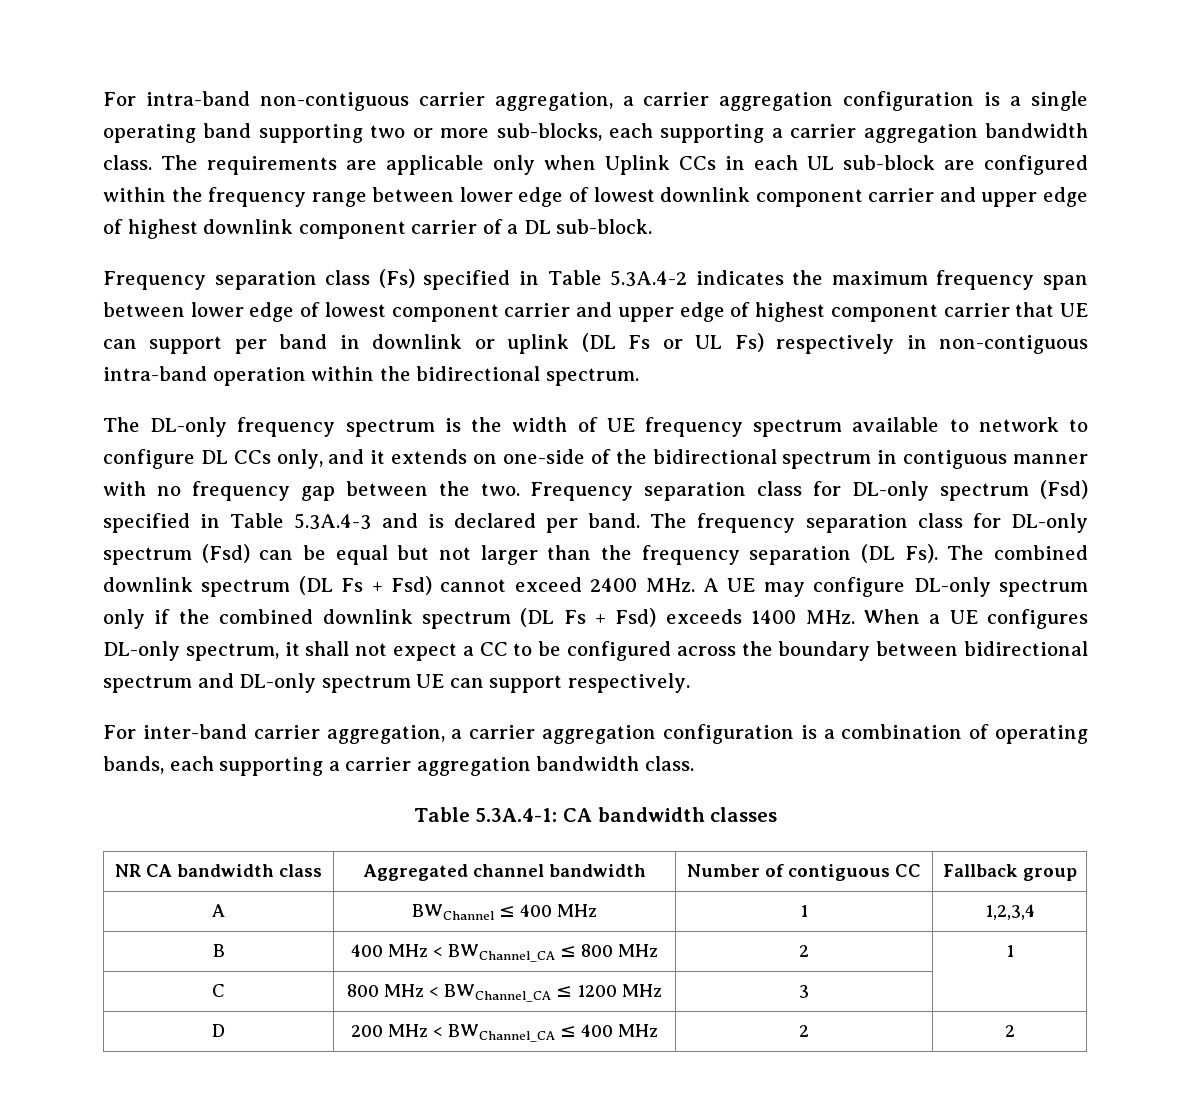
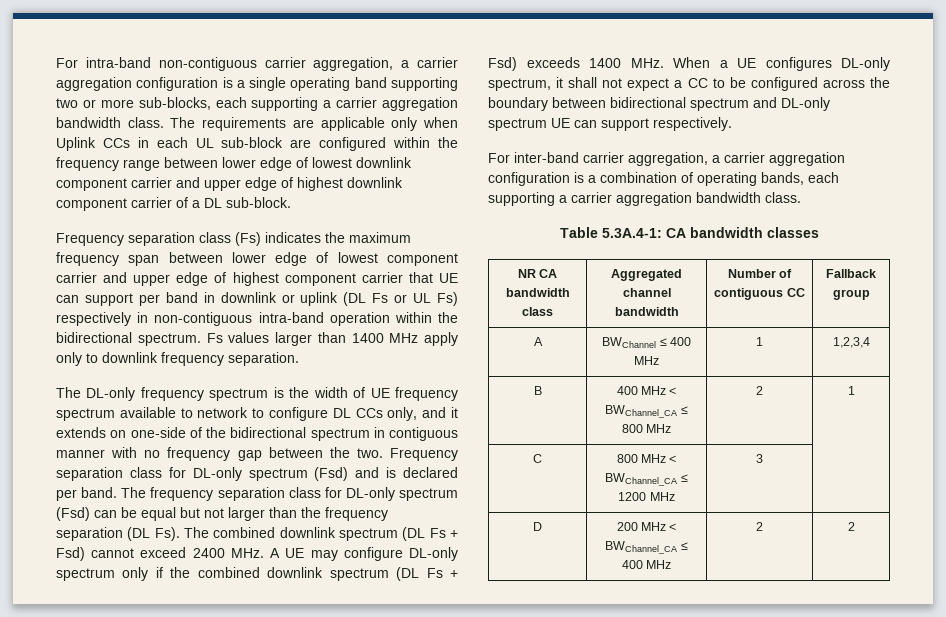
[423,270,688,290] specified in Table 5.3A.4-2 -> (261, 239) none
(639, 377) none -> [206,332,458,346] [56,352,299,366] Fs values larger than 1400 MHz apply only to downlink frequency separation.
[103,513,372,533] specified in Table 5.3A.4-3 -> (349, 474) none

